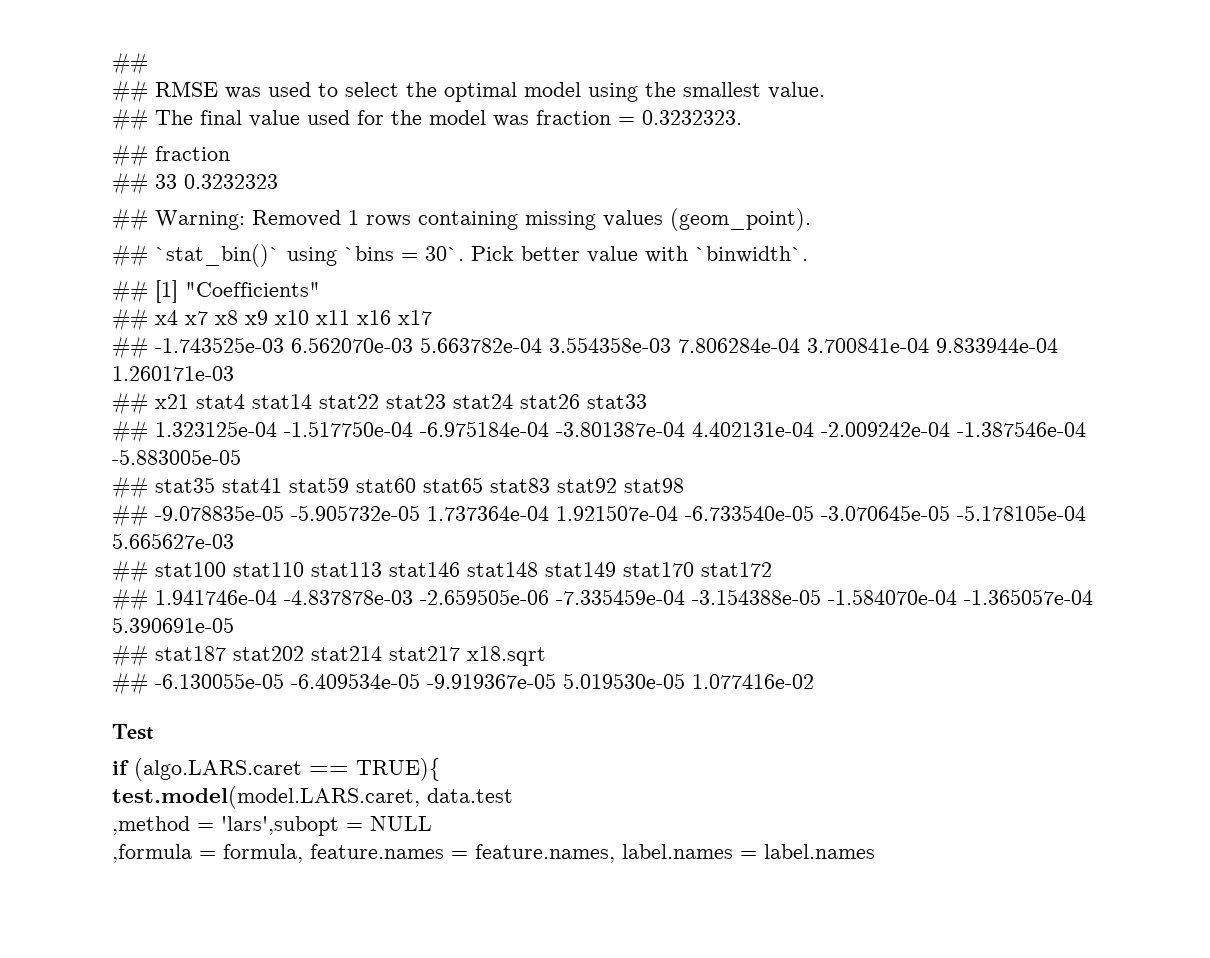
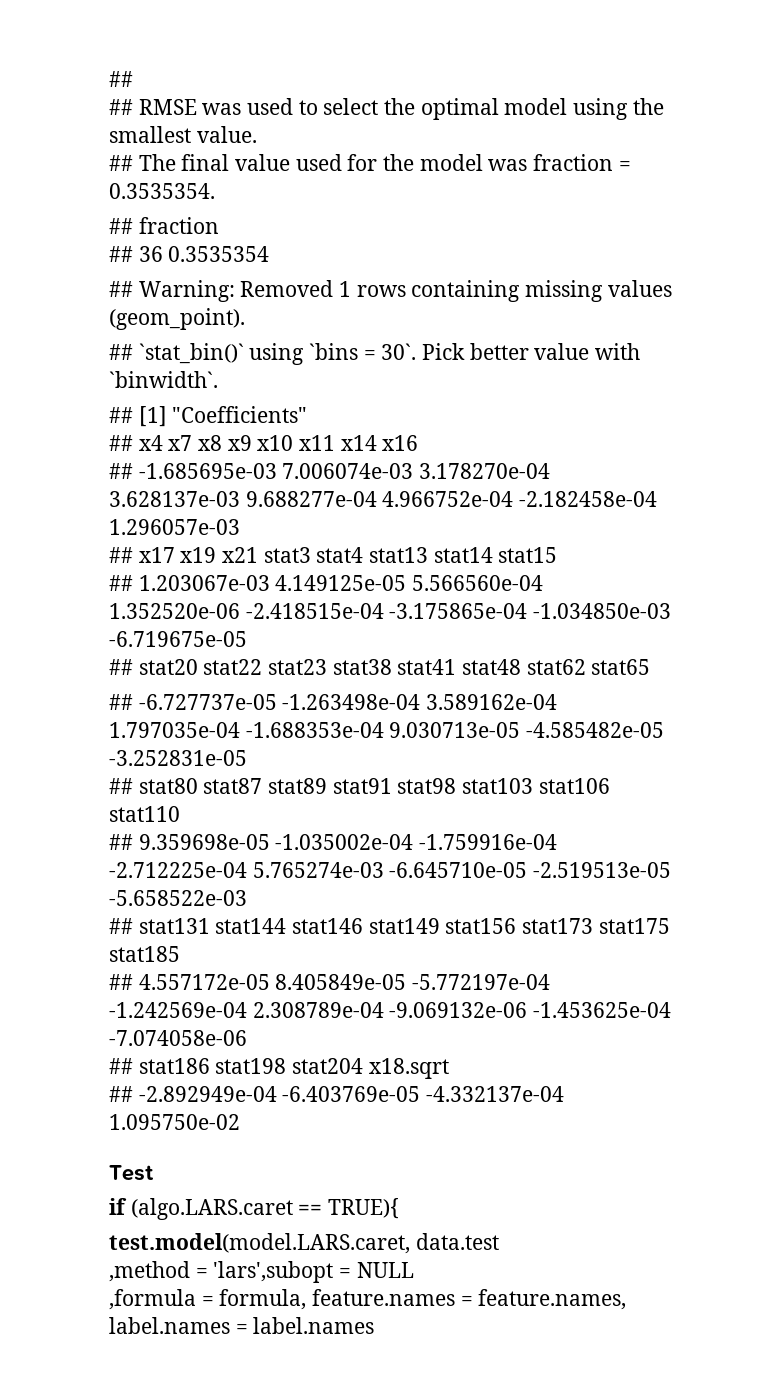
[642,110,742,125] 0.3232323. -> [109,183,215,199] 0.3535354.
[155,174,278,189] 33 0.3232323 -> [138,246,270,262] 36 0.3535354
(350, 317) none -> [340,435,377,451] x14
[398,310,432,325] [112,336,1058,359] [112,366,234,381] [112,392,647,415] [112,420,1086,443] [112,449,241,465] [112,476,684,499] [112,504,1086,527] [112,533,234,549] [112,560,772,583] [112,588,1093,611] [112,617,234,633] [112,644,546,667] [112,672,814,695] x17 // ## -1.743525e-03 6.562070e-03 5.663782e-04 3.554358e-03 7.806284e-04 3.700841e-04 9.833944e-04 1.260171e-03 // ## x21 stat4 stat14 stat22 stat23 stat24 stat26 stat33 // ## 1.323125e-04 -1.517750e-04 -6.975184e-04 -3.801387e-04 4.402131e-04 -2.009242e-04 -1.387546e-04 -5.883005e-05 // ## stat35 stat41 stat59 stat60 stat65 stat83 stat92 stat98 // ## -9.078835e-05 -5.905732e-05 1.737364e-04 1.921507e-04 -6.733540e-05 -3.070645e-05 -5.178105e-04 5.665627e-03 // ## stat100 stat110 stat113 stat146 stat148 stat149 stat170 stat172 // ## 1.941746e-04 -4.837878e-03 -2.659505e-06 -7.335459e-04 -3.154388e-05 -1.584070e-04 -1.365057e-04 5.390691e-05 // ## stat187 stat202 stat214 stat217 x18.sqrt // ## -6.130055e-05 -6.409534e-05 -9.919367e-05 5.019530e-05 1.077416e-02 -> [109,463,551,479] [109,491,658,507] [109,519,240,535] [109,547,558,563] [109,575,544,591] [109,603,672,619] [109,631,247,647] [109,659,651,675] [109,694,558,710] [109,722,665,738] [109,750,247,766] [109,778,610,794] [109,806,180,822] [109,834,558,850] [109,862,672,878] [109,890,247,906] [109,918,670,934] [109,946,180,962] [109,974,551,990] [109,1002,672,1018] [109,1030,247,1046] [109,1058,449,1079] [109,1086,565,1102] [109,1114,240,1130] // ## -1.685695e-03 7.006074e-03 3.178270e-04 3.628137e-03 9.688277e-04 4.966752e-04 -2.182458e-04 1.296057e-03 // ## x17 x19 x21 stat3 stat4 stat13 stat14 stat15 // ## 1.203067e-03 4.149125e-05 5.566560e-04 1.352520e-06 -2.418515e-04 -3.175865e-04 -1.034850e-03 -6.719675e-05 // ## stat20 stat22 stat23 stat38 stat41 stat48 stat62 stat65 // ## -6.727737e-05 -1.263498e-04 3.589162e-04 1.797035e-04 -1.688353e-04 9.030713e-05 -4.585482e-05 -3.252831e-05 // ## stat80 stat87 stat89 stat91 stat98 stat103 stat106 stat110 // ## 9.359698e-05 -1.035002e-04 -1.759916e-04 -2.712225e-04 5.765274e-03 -6.645710e-05 -2.519513e-05 -5.658522e-03 // ## stat131 stat144 stat146 stat149 stat156 stat173 stat175 stat185 // ## 4.557172e-05 8.405849e-05 -5.772197e-04 -1.242569e-04 2.308789e-04 -9.069132e-06 -1.453625e-04 -7.074058e-06 // ## stat186 stat198 stat204 x18.sqrt // ## -2.892949e-04 -6.403769e-05 -4.332137e-04 1.095750e-02

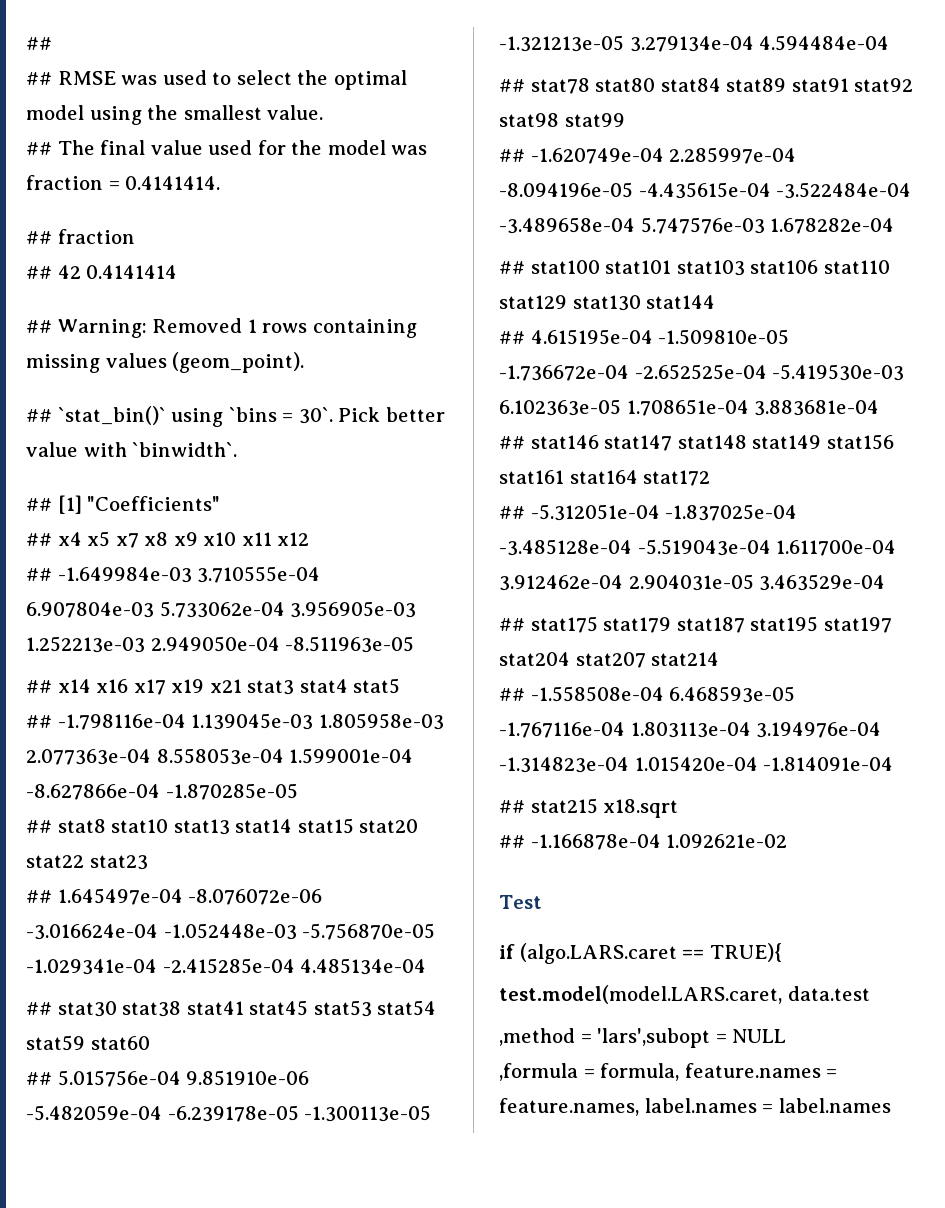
[109,183,215,199] 0.3535354. -> [125,176,221,190] 0.4141414.
[138,246,270,262] 36 0.3535354 -> [57,265,178,279] 42 0.4141414
(163, 443) none -> [87,531,111,547] x5
[340,435,419,451] [109,463,551,479] [109,491,658,507] [109,519,240,535] [109,547,133,563] x14 x16 // ## -1.685695e-03 7.006074e-03 3.178270e-04 3.628137e-03 9.688277e-04 4.966752e-04 -2.182458e-04 1.296057e-03 // ## -> [277,532,310,546] [26,566,321,583] [26,601,417,618] [26,636,415,653] [26,679,129,693] x12 // ## -1.649984e-03 3.710555e-04 6.907804e-03 5.733062e-04 3.956905e-03 1.252213e-03 2.949050e-04 -8.511963e-05 // ## x14 x16
[369,547,558,563] [109,575,544,591] [109,603,672,619] [109,631,247,647] [109,659,651,675] [109,694,558,710] [109,722,665,738] [109,750,247,766] [109,778,610,794] [109,806,180,822] [109,834,558,850] [109,862,672,878] [109,890,247,906] [109,918,670,934] [109,946,180,962] [109,974,551,990] [109,1002,672,1018] [109,1030,247,1046] [109,1058,449,1079] [109,1086,565,1102] [109,1114,240,1130] stat13 stat14 stat15 // ## 1.203067e-03 4.149125e-05 5.566560e-04 1.352520e-06 -2.418515e-04 -3.175865e-04 -1.034850e-03 -6.719675e-05 // ## stat20 stat22 stat23 stat38 stat41 stat48 stat62 stat65 // ## -6.727737e-05 -1.263498e-04 3.589162e-04 1.797035e-04 -1.688353e-04 9.030713e-05 -4.585482e-05 -3.252831e-05 // ## stat80 stat87 stat89 stat91 stat98 stat103 stat106 stat110 // ## 9.359698e-05 -1.035002e-04 -1.759916e-04 -2.712225e-04 5.765274e-03 -6.645710e-05 -2.519513e-05 -5.658522e-03 // ## stat131 stat144 stat146 stat149 stat156 stat173 stat175 stat185 // ## 4.557172e-05 8.405849e-05 -5.772197e-04 -1.242569e-04 2.308789e-04 -9.069132e-06 -1.453625e-04 -7.074058e-06 // ## stat186 stat198 stat204 x18.sqrt // ## -2.892949e-04 -6.403769e-05 -4.332137e-04 1.095750e-02 -> [353,678,401,694] [26,713,444,730] [26,748,414,765] [26,783,298,800] [26,818,419,835] [26,855,148,870] [26,888,323,905] [26,923,436,940] [26,958,427,975] [26,1000,437,1017] [26,1035,150,1051] [26,1070,310,1087] [26,1105,432,1122] [499,35,890,52] [499,78,914,94] [499,113,625,127] [499,147,797,164] [499,182,912,199] [499,217,895,234] [499,260,890,276] [499,295,716,311] [499,329,790,345] [499,364,905,381] [499,399,880,416] [499,434,894,451] [499,470,711,486] [499,504,798,521] [499,539,897,556] [499,574,886,591] [499,616,892,633] [499,652,720,668] [499,686,796,703] [499,722,882,738] [499,756,894,773] [499,798,679,818] [499,834,788,850] stat5 // ## -1.798116e-04 1.139045e-03 1.805958e-03 2.077363e-04 8.558053e-04 1.599001e-04 -8.627866e-04 -1.870285e-05 // ## stat8 stat10 stat13 stat14 stat15 stat20 stat22 stat23 // ## 1.645497e-04 -8.076072e-06 -3.016624e-04 -1.052448e-03 -5.756870e-05 -1.029341e-04 -2.415285e-04 4.485134e-04 // ## stat30 stat38 stat41 stat45 stat53 stat54 stat59 stat60 // ## 5.015756e-04 9.851910e-06 -5.482059e-04 -6.239178e-05 -1.300113e-05 -1.321213e-05 3.279134e-04 4.594484e-04 // ## stat78 stat80 stat84 stat89 stat91 stat92 stat98 stat99 // ## -1.620749e-04 2.285997e-04 -8.094196e-05 -4.435615e-04 -3.522484e-04 -3.489658e-04 5.747576e-03 1.678282e-04 // ## stat100 stat101 stat103 stat106 stat110 stat129 stat130 stat144 // ## 4.615195e-04 -1.509810e-05 -1.736672e-04 -2.652525e-04 -5.419530e-03 6.102363e-05 1.708651e-04 3.883681e-04 // ## stat146 stat147 stat148 stat149 stat156 stat161 stat164 stat172 // ## -5.312051e-04 -1.837025e-04 -3.485128e-04 -5.519043e-04 1.611700e-04 3.912462e-04 2.904031e-05 3.463529e-04 // ## stat175 stat179 stat187 stat195 stat197 stat204 stat207 stat214 // ## -1.558508e-04 6.468593e-05 -1.767116e-04 1.803113e-04 3.194976e-04 -1.314823e-04 1.015420e-04 -1.814091e-04 // ## stat215 x18.sqrt // ## -1.166878e-04 1.092621e-02

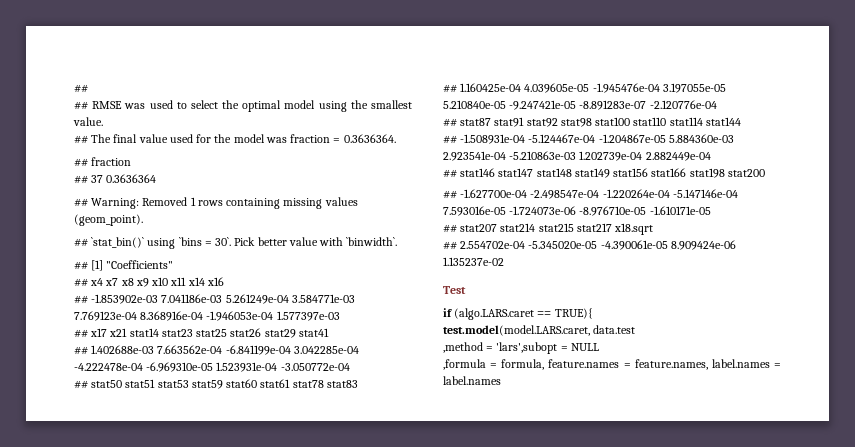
[125,176,221,190] 0.4141414. -> [343,134,396,143] 0.3636364.
[57,265,178,279] 42 0.4141414 -> [91,174,157,183] 37 0.3636364
[87,531,111,547] x5 -> (104, 282) none
[277,532,310,546] [26,566,321,583] [26,601,417,618] [26,636,415,653] [26,678,401,695] [26,713,444,730] [26,748,414,765] [26,783,298,800] [26,818,419,835] [26,855,148,870] [26,888,323,905] [26,923,436,940] [26,958,427,975] [26,1000,437,1017] [26,1035,150,1051] [26,1070,310,1087] [26,1105,432,1122] [499,35,890,52] [499,78,914,94] [499,113,625,127] [499,147,797,164] [499,182,912,199] [499,217,895,234] [499,260,890,276] [499,295,716,311] [499,329,790,345] [499,364,905,381] [499,399,880,416] x12 // ## -1.649984e-03 3.710555e-04 6.907804e-03 5.733062e-04 3.956905e-03 1.252213e-03 2.949050e-04 -8.511963e-05 // ## x14 x16 x17 x19 x21 stat3 stat4 stat5 // ## -1.798116e-04 1.139045e-03 1.805958e-03 2.077363e-04 8.558053e-04 1.599001e-04 -8.627866e-04 -1.870285e-05 // ## stat8 stat10 stat13 stat14 stat15 stat20 stat22 stat23 // ## 1.645497e-04 -8.076072e-06 -3.016624e-04 -1.052448e-03 -5.756870e-05 -1.029341e-04 -2.415285e-04 4.485134e-04 // ## stat30 stat38 stat41 stat45 stat53 stat54 stat59 stat60 // ## 5.015756e-04 9.851910e-06 -5.482059e-04 -6.239178e-05 -1.300113e-05 -1.321213e-05 3.279134e-04 4.594484e-04 // ## stat78 stat80 stat84 stat89 stat91 stat92 stat98 stat99 // ## -1.620749e-04 2.285997e-04 -8.094196e-05 -4.435615e-04 -3.522484e-04 -3.489658e-04 5.747576e-03 1.678282e-04 // ## stat100 stat101 stat103 stat106 stat110 stat129 stat130 stat144 // ## 4.615195e-04 -1.509810e-05 -1.736672e-04 -2.652525e-04 -5.419530e-03 6.102363e-05 1.708651e-04 3.883681e-04 -> [187,277,224,286] [74,294,355,304] [74,311,340,321] [74,328,329,338] [74,345,359,355] [74,362,350,372] [74,379,358,389] [443,83,726,93] [443,100,717,110] [443,117,741,127] [443,134,734,144] [443,151,711,161] x14 x16 // ## -1.853902e-03 7.041186e-03 5.261249e-04 3.584771e-03 7.769123e-04 8.368916e-04 -1.946053e-04 1.577397e-03 // ## x17 x21 stat14 stat23 stat25 stat26 stat29 stat41 // ## 1.402688e-03 7.663562e-04 -6.841199e-04 3.042285e-04 -4.222478e-04 -6.969310e-05 1.523931e-04 -3.050772e-04 // ## stat50 stat51 stat53 stat59 stat60 stat61 stat78 stat83 // ## 1.160425e-04 4.039605e-05 -1.945476e-04 3.197055e-05 5.210840e-05 -9.247421e-05 -8.891283e-07 -2.120776e-04 // ## stat87 stat91 stat92 stat98 stat100 stat110 stat114 stat144 // ## -1.508931e-04 -5.124467e-04 -1.204867e-05 5.884360e-03 2.923541e-04 -5.210863e-03 1.202739e-04 2.882449e-04
[499,470,711,486] [499,504,798,521] [499,539,897,556] [499,574,886,591] [499,616,892,633] [499,652,720,668] [499,686,796,703] [499,722,882,738] [499,756,894,773] [499,798,679,818] [499,834,788,850] stat161 stat164 stat172 // ## -5.312051e-04 -1.837025e-04 -3.485128e-04 -5.519043e-04 1.611700e-04 3.912462e-04 2.904031e-05 3.463529e-04 // ## stat175 stat179 stat187 stat195 stat197 stat204 stat207 stat214 // ## -1.558508e-04 6.468593e-05 -1.767116e-04 1.803113e-04 3.194976e-04 -1.314823e-04 1.015420e-04 -1.814091e-04 // ## stat215 x18.sqrt // ## -1.166878e-04 1.092621e-02 -> [651,168,765,178] [443,189,738,199] [443,206,711,216] [443,223,654,235] [443,240,736,250] [443,257,504,266] stat166 stat198 stat200 // ## -1.627700e-04 -2.498547e-04 -1.220264e-04 -5.147146e-04 7.593016e-05 -1.724073e-06 -8.976710e-05 -1.610171e-05 // ## stat207 stat214 stat215 stat217 x18.sqrt // ## 2.554702e-04 -5.345020e-05 -4.390061e-05 8.909424e-06 1.135237e-02

